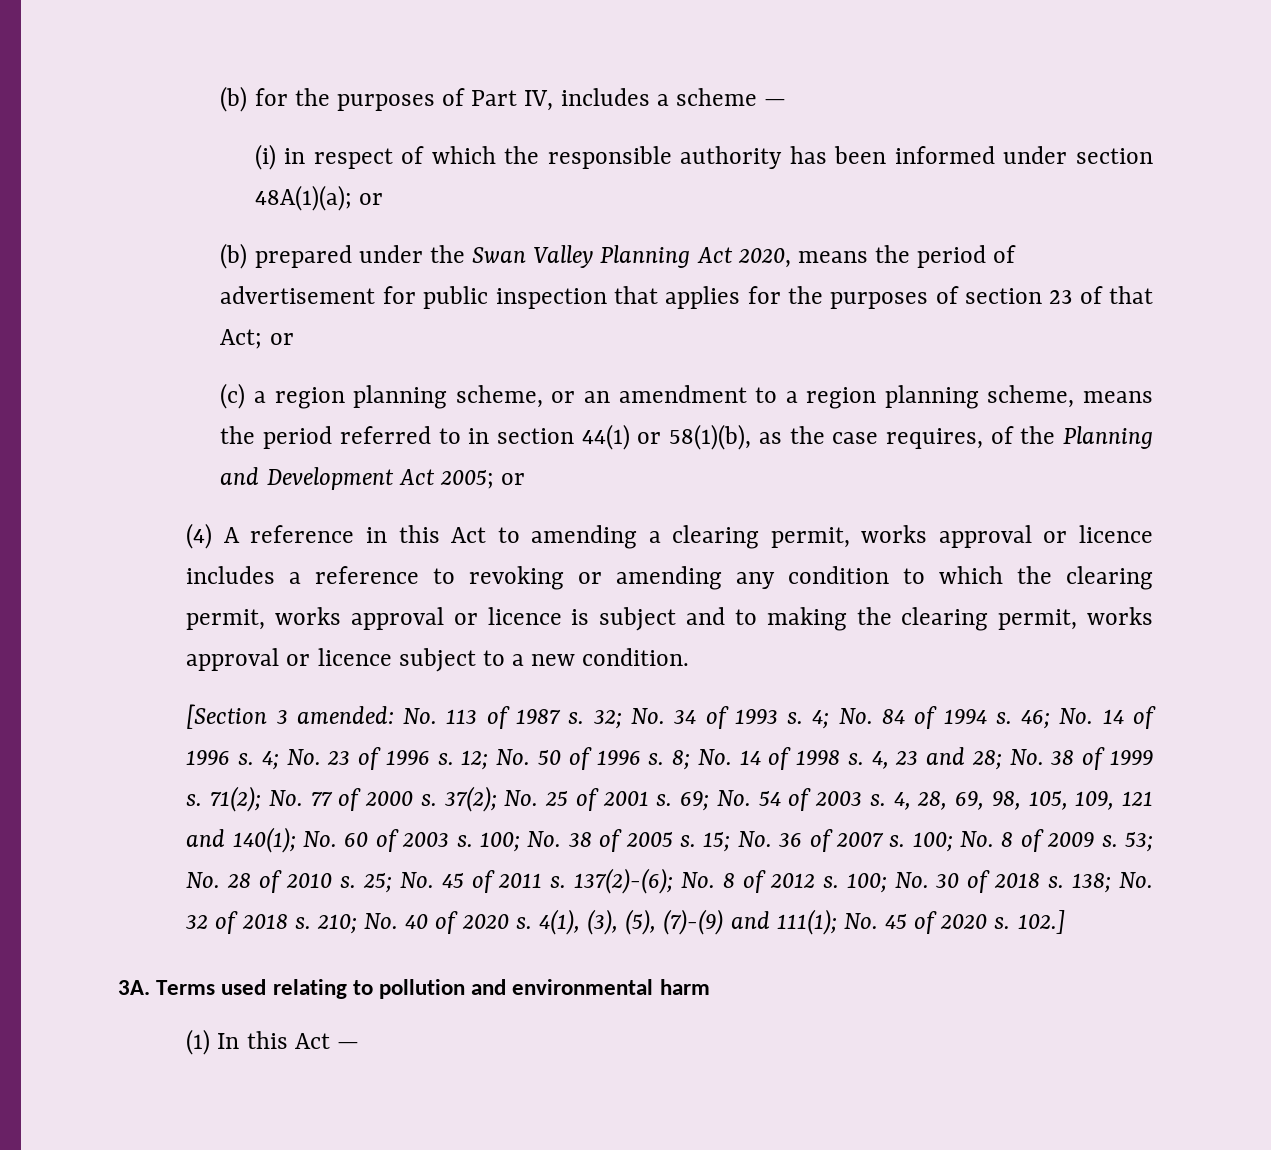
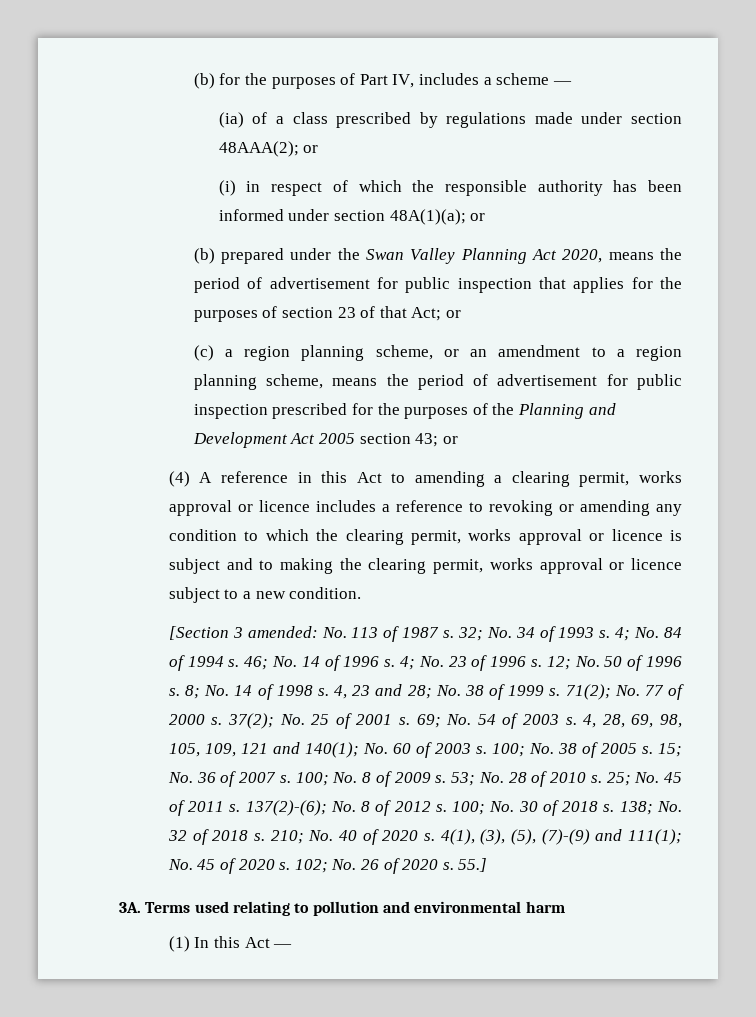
(787, 102) none -> [218,112,683,128] [218,141,319,157] // (ia) of a class prescribed by regulations made under section 48AAA(2); or
[339,424,983,450] referred to in section 44(1) or 58(1)(b), as the case requires, -> [473,374,682,390] [193,403,469,419] of advertisement for public inspection prescribed for the purposes
[439,470,494,489] 2005; -> [318,433,439,447] 2005 section 43;
[1017,910,1065,934] 102.] -> [294,858,488,874] 102; No. 26 of 2020 s. 55.]

